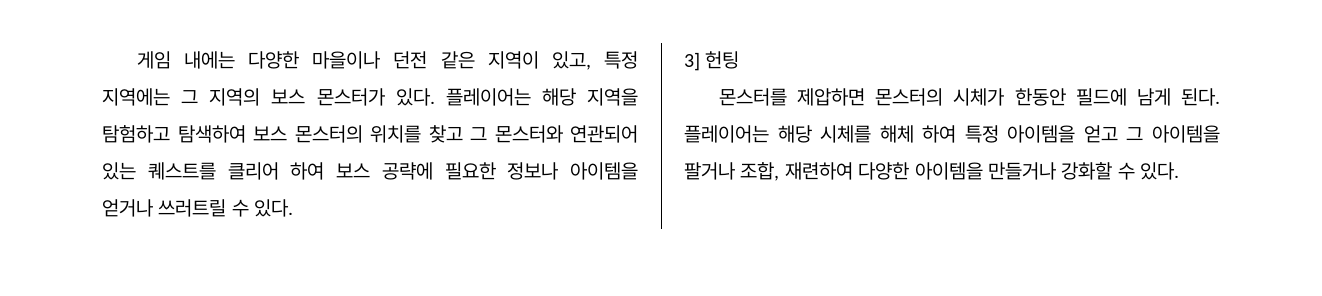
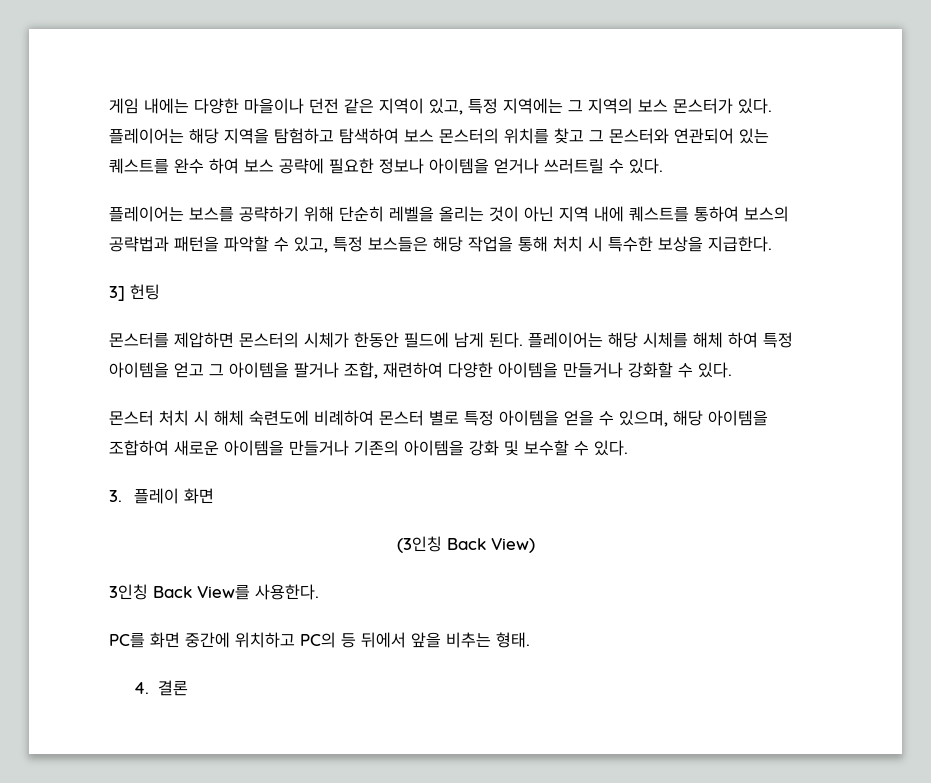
[227,162,279,180] 클리어 -> [174,158,204,174] 완수
(294, 208) none -> [109,206,789,222] [109,236,772,253] // 플레이어는 보스를 공략하기 위해 단순히 레벨을 올리는 것이 아닌 지역 내에 퀘스트를 통하여 보스의 공략법과 패턴을 파악할 수 있고, 특정 보스들은 해당 작업을 통해 처치 시 특수한 보상을 지급한다.
(1180, 171) none -> [109,410,768,427] [109,440,628,456] [109,488,214,504] [396,536,535,553] [109,584,319,600] [109,632,530,648] [133,680,189,696] // 몬스터 처치 시 해체 숙련도에 비례하여 몬스터 별로 특정 아이템을 얻을 수 있으며, 해당 아이템을 조합하여 새로운 아이템을 만들거나 기존의 아이템을 강화 및 보수할 수 있다. // 3. 플레이 화면 // (3인칭 Back View) // 3인칭 Back View를 사용한다. // PC를 화면 중간에 위치하고 PC의 등 뒤에서 앞을 비추는 형태. // 4. 결론

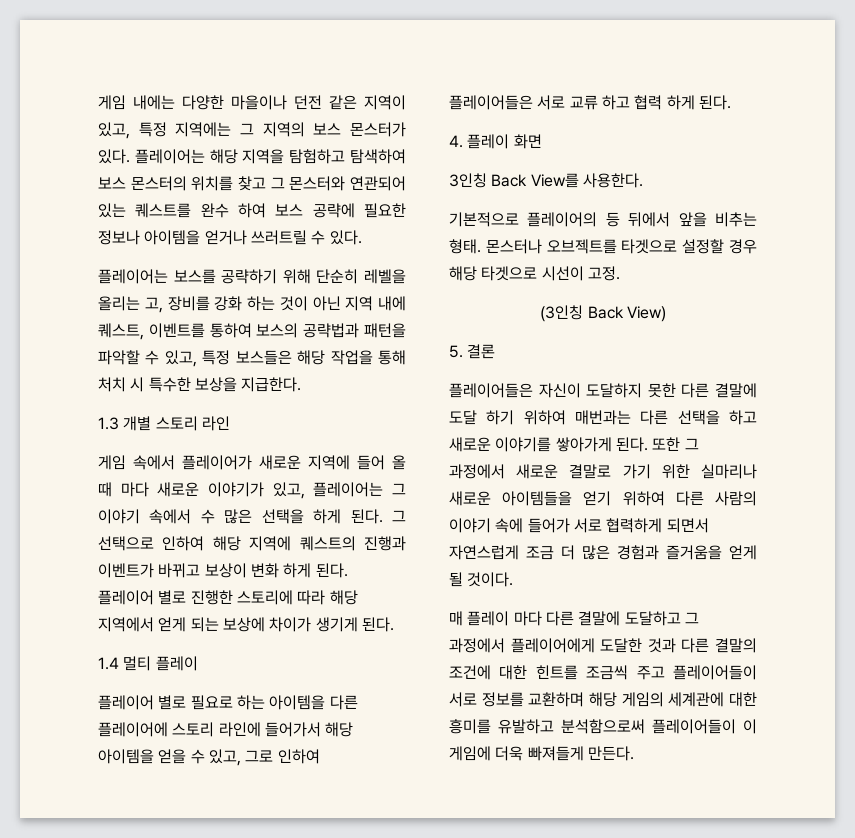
(484, 214) none -> [144,296,275,313] 고, 장비를 강화 하는
[629,206,689,222] 퀘스트를 -> [98,323,205,340] 퀘스트, 이벤트를
[109,284,160,301] [109,332,793,348] [109,362,732,379] [109,410,768,427] [109,440,628,456] [109,490,122,502] 3] 헌팅 // 몬스터를 제압하면 몬스터의 시체가 한동안 필드에 남게 된다. 플레이어는 해당 시체를 해체 하여 특정 아이템을 얻고 그 아이템을 팔거나 조합, 재련하여 다양한 아이템을 만들거나 강화할 수 있다. // 몬스터 처치 시 해체 숙련도에 비례하여 몬스터 별로 특정 아이템을 얻을 수 있으며, 해당 아이템을 조합하여 새로운 아이템을 만들거나 기존의 아이템을 강화 및 보수할 수 있다. // 3. -> [98,416,230,431] [98,455,406,470] [98,482,406,499] [98,509,406,524] [98,536,406,551] [98,563,348,578] [98,590,358,605] [98,617,394,632] [98,656,198,671] [98,695,358,710] [98,722,354,737] [98,749,320,766] [449,95,731,110] [449,135,463,148] 1.3 개별 스토리 라인 // 게임 속에서 플레이어가 새로운 지역에 들어 올 때 마다 새로운 이야기가 있고, 플레이어는 그 이야기 속에서 수 많은 선택을 하게 된다. 그 선택으로 인하여 해당 지역에 퀘스트의 진행과 이벤트가 바뀌고 보상이 변화 하게 된다. 플레이어 별로 진행한 스토리에 따라 해당 지역에서 얻게 되는 보상에 차이가 생기게 된다. // 1.4 멀티 플레이 // 플레이어 별로 필요로 하는 아이템을 다른 플레이어에 스토리 라인에 들어가서 해당 아이템을 얻을 수 있고, 그로 인하여 플레이어들은 서로 교류 하고 협력 하게 된다. // 4.
[396,536,535,553] // (3인칭 Back View) -> (542, 141) none
[109,632,336,648] PC를 화면 중간에 위치하고 PC의 -> [449,212,598,227] 기본적으로 플레이어의
[133,680,189,696] // 4. 결론 -> [485,239,757,254] [449,266,620,281] [540,305,666,322] [449,344,496,359] [449,383,757,398] [449,410,757,425] [449,437,699,452] [449,464,757,479] [449,491,757,506] [449,518,709,533] [449,545,757,560] [449,572,514,587] [449,611,699,626] [449,638,757,653] [449,665,757,680] [449,692,757,707] [449,719,757,734] [449,746,634,761] 몬스터나 오브젝트를 타겟으로 설정할 경우 해당 타겟으로 시선이 고정. // (3인칭 Back View) // 5. 결론 // 플레이어들은 자신이 도달하지 못한 다른 결말에 도달 하기 위하여 매번과는 다른 선택을 하고 새로운 이야기를 쌓아가게 된다. 또한 그 과정에서 새로운 결말로 가기 위한 실마리나 새로운 아이템들을 얻기 위하여 다른 사람의 이야기 속에 들어가 서로 협력하게 되면서 자연스럽게 조금 더 많은 경험과 즐거움을 얻게 될 것이다. // 매 플레이 마다 다른 결말에 도달하고 그 과정에서 플레이어에게 도달한 것과 다른 결말의 조건에 대한 힌트를 조금씩 주고 플레이어들이 서로 정보를 교환하며 해당 게임의 세계관에 대한 흥미를 유발하고 분석함으로써 플레이어들이 이 게임에 더욱 빠져들게 만든다.

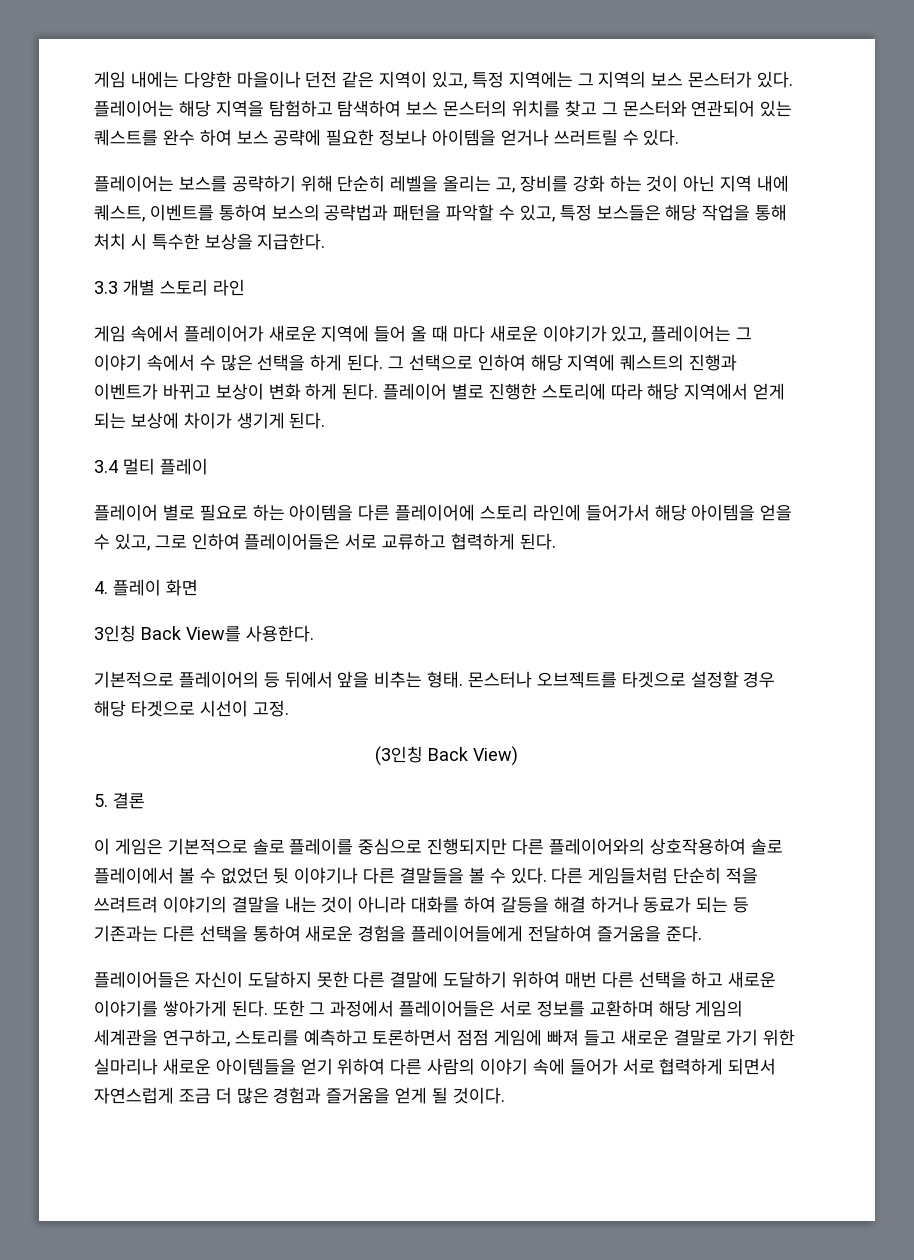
[98,417,119,430] 1.3 -> [94,281,118,294] 3.3
[98,657,119,670] 1.4 -> [94,460,118,473] 3.4
[569,95,695,110] 교류 하고 협력 하게 -> [382,533,516,550] 교류하고 협력하게
(496, 351) none -> [94,838,783,855] [94,867,759,884] [94,896,750,913] [94,925,702,942] // 이 게임은 기본적으로 솔로 플레이를 중심으로 진행되지만 다른 플레이어와의 상호작용하여 솔로 플레이에서 볼 수 없었던 뒷 이야기나 다른 결말들을 볼 수 있다. 다른 게임들처럼 단순히 적을 쓰려트려 이야기의 결말을 내는 것이 아니라 대화를 하여 갈등을 해결 하거나 동료가 되는 등 기존과는 다른 선택을 통하여 새로운 경험을 플레이어들에게 전달하여 즐거움을 준다.
[449,410,631,425] 도달 하기 위하여 매번과는 -> [443,971,597,988] 도달하기 위하여 매번
(505, 471) none -> [399,1000,744,1017] [94,1029,616,1047] 플레이어들은 서로 정보를 교환하며 해당 게임의 세계관을 연구하고, 스토리를 예측하고 토론하면서 점점 게임에 빠져 들고
[449,611,699,626] [449,638,757,653] [449,665,757,680] [449,692,757,707] [449,719,757,734] [449,746,634,761] // 매 플레이 마다 다른 결말에 도달하고 그 과정에서 플레이어에게 도달한 것과 다른 결말의 조건에 대한 힌트를 조금씩 주고 플레이어들이 서로 정보를 교환하며 해당 게임의 세계관에 대한 흥미를 유발하고 분석함으로써 플레이어들이 이 게임에 더욱 빠져들게 만든다. -> (505, 1095) none

